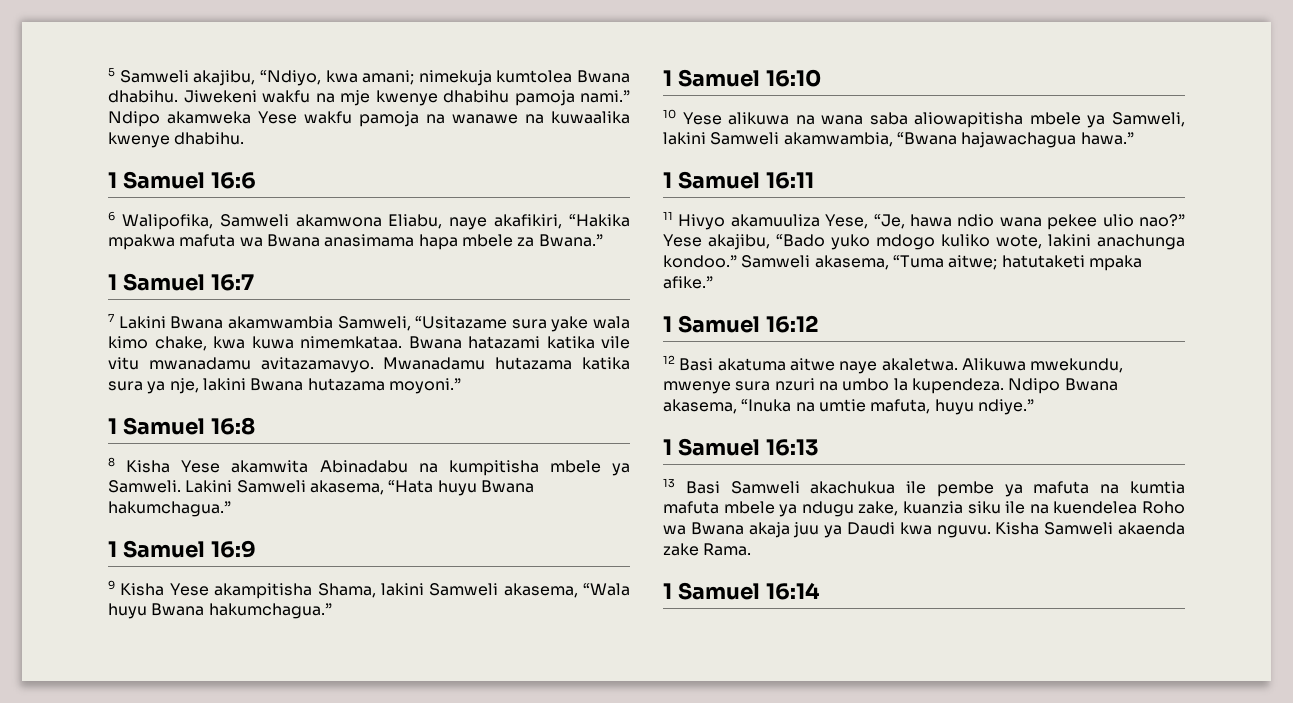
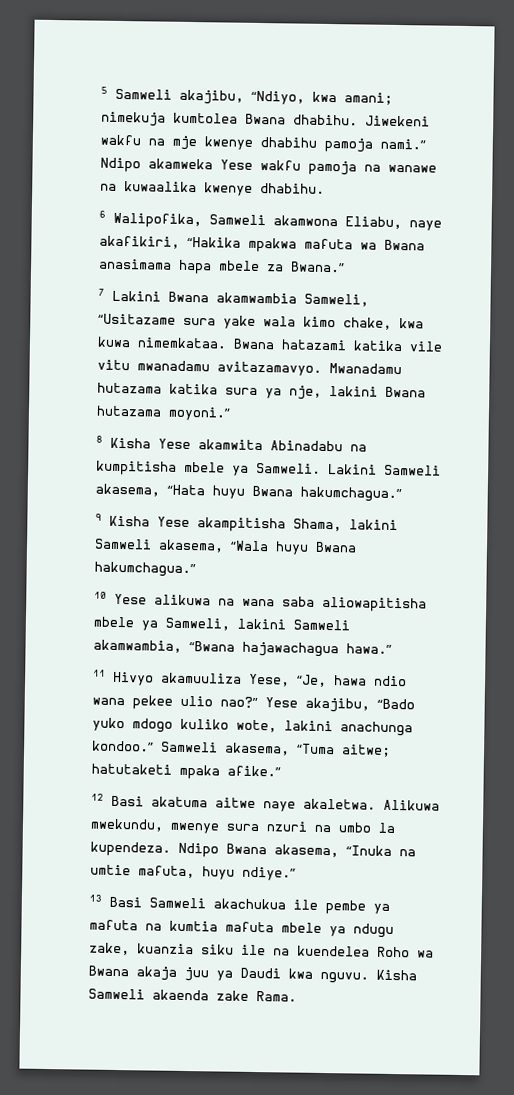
[108,171,256,189] // 1 Samuel 16:6 -> (325, 188) none
[108,273,254,291] // 1 Samuel 16:7 -> (345, 267) none
[108,417,255,435] // 1 Samuel 16:8 -> (231, 413) none
[108,540,256,558] // 1 Samuel 16:9 -> (402, 494) none
[663,69,821,87] // 1 Samuel 16:10 -> (196, 569) none
[663,171,814,189] // 1 Samuel 16:11 -> (392, 648) none
[663,315,819,333] // 1 Samuel 16:12 -> (281, 771) none
[663,438,819,456] // 1 Samuel 16:13 -> (296, 873) none
[663,582,819,600] // 1 Samuel 16:14 -> (297, 996) none

